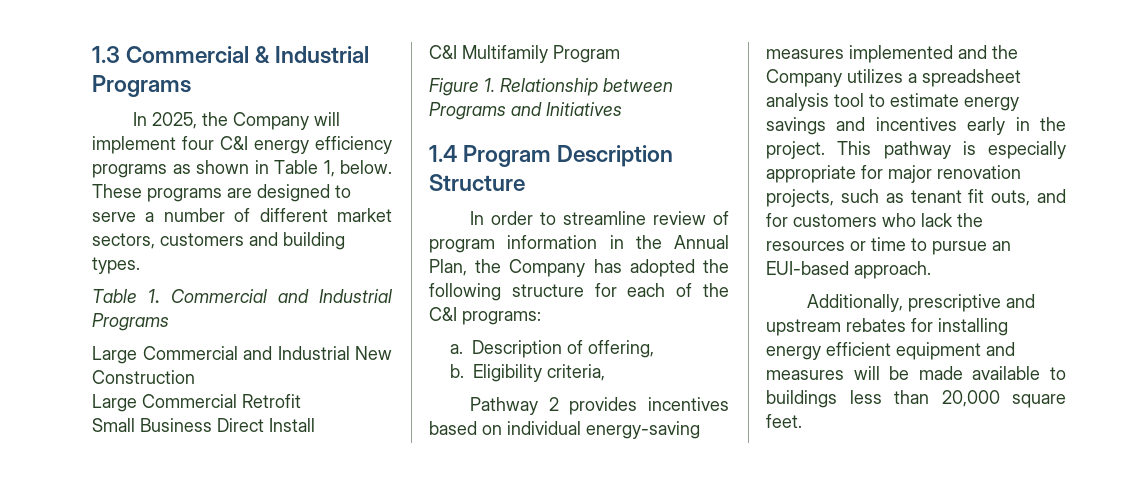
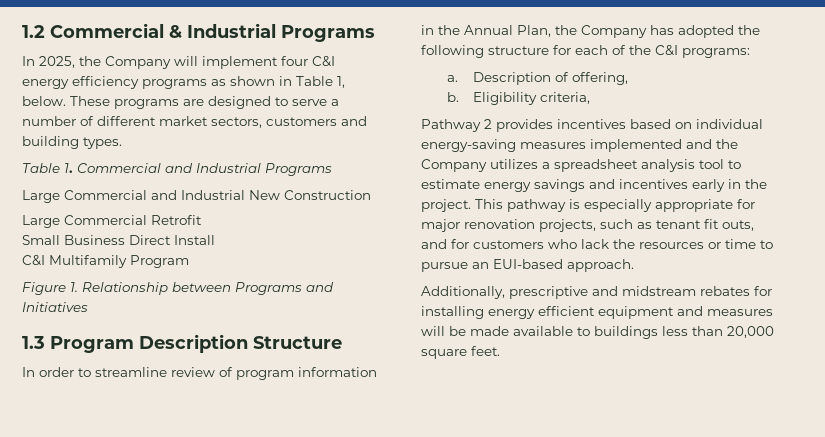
[92,46,120,63] 1.3 -> [22,25,45,38] 1.2
[429,145,457,162] 1.4 -> [22,336,45,349] 1.3
[766,319,841,336] upstream -> [622,286,696,296] midstream

